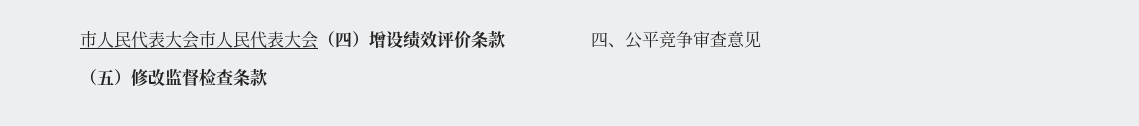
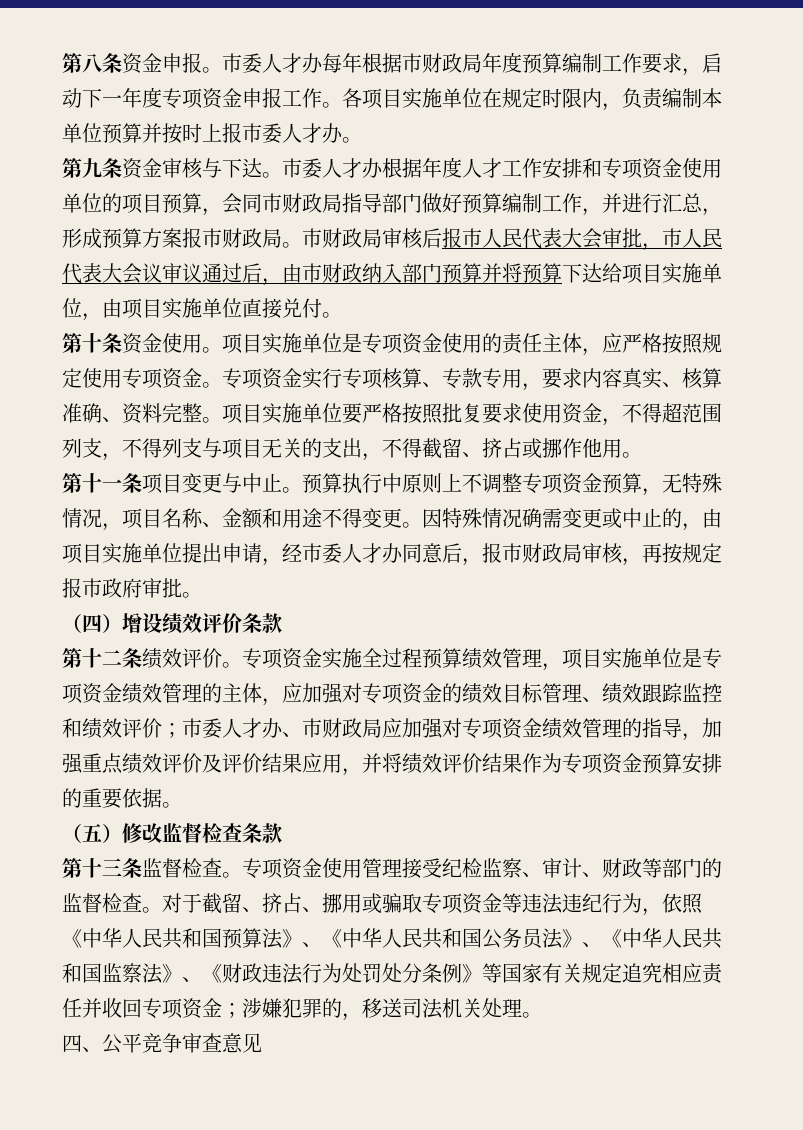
[80,31,318,49] 市人民代表大会市人民代表大会 -> [62,52,722,76] [62,87,722,111] [62,123,362,144] [62,157,722,179] [62,193,722,216] [62,228,722,251] [62,263,722,286] [62,298,342,321] [62,333,722,356] [62,368,722,391] [62,403,722,426] [62,438,642,461] [62,473,722,496] [62,508,722,531] [62,543,722,566] [62,578,202,598] 第八条资金申报。市委人才办每年根据市财政局年度预算编制工作要求，启动下一年度专项资金申报工作。各项目实施单位在规定时限内，负责编制本单位预算并按时上报市委人才办。 // 第九条资金审核与下达。市委人才办根据年度人才工作安排和专项资金使用单位的项目预算，会同市财政局指导部门做好预算编制工作，并进行汇总，形成预算方案报市财政局。市财政局审核后报市人民代表大会审批，市人民代表大会议审议通过后，由市财政纳入部门预算并将预算下达给项目实施单位，由项目实施单位直接兑付。 // 第十条资金使用。项目实施单位是专项资金使用的责任主体，应严格按照规定使用专项资金。专项资金实行专项核算、专款专用，要求内容真实、核算准确、资料完整。项目实施单位要严格按照批复要求使用资金，不得超范围列支，不得列支与项目无关的支出，不得截留、挤占或挪作他用。 // 第十一条项目变更与中止。预算执行中原则上不调整专项资金预算，无特殊情况，项目名称、金额和用途不得变更。因特殊情况确需变更或中止的，由项目实施单位提出申请，经市委人才办同意后，报市财政局审核，再按规定报市政府审批。 //
(505, 39) none -> [62,648,722,671] [62,683,722,706] [62,718,722,741] [62,753,722,776] [62,788,182,809] // 第十二条绩效评价。专项资金实施全过程预算绩效管理，项目实施单位是专项资金绩效管理的主体，应加强对专项资金的绩效目标管理、绩效跟踪监控和绩效评价；市委人才办、市财政局应加强对专项资金绩效管理的指导，加强重点绩效评价及评价结果应用，并将绩效评价结果作为专项资金预算安排的重要依据。
(267, 77) none -> [62,858,722,879] [62,893,703,916] [62,928,722,949] [62,963,723,984] [62,998,542,1021] // 第十三条监督检查。专项资金使用管理接受纪检监察、审计、财政等部门的监督检查。对于截留、挤占、挪用或骗取专项资金等违法违纪行为，依照《中华人民共和国预算法》、《中华人民共和国公务员法》、《中华人民共和国监察法》、《财政违法行为处罚处分条例》等国家有关规定追究相应责任并收回专项资金；涉嫌犯罪的，移送司法机关处理。

